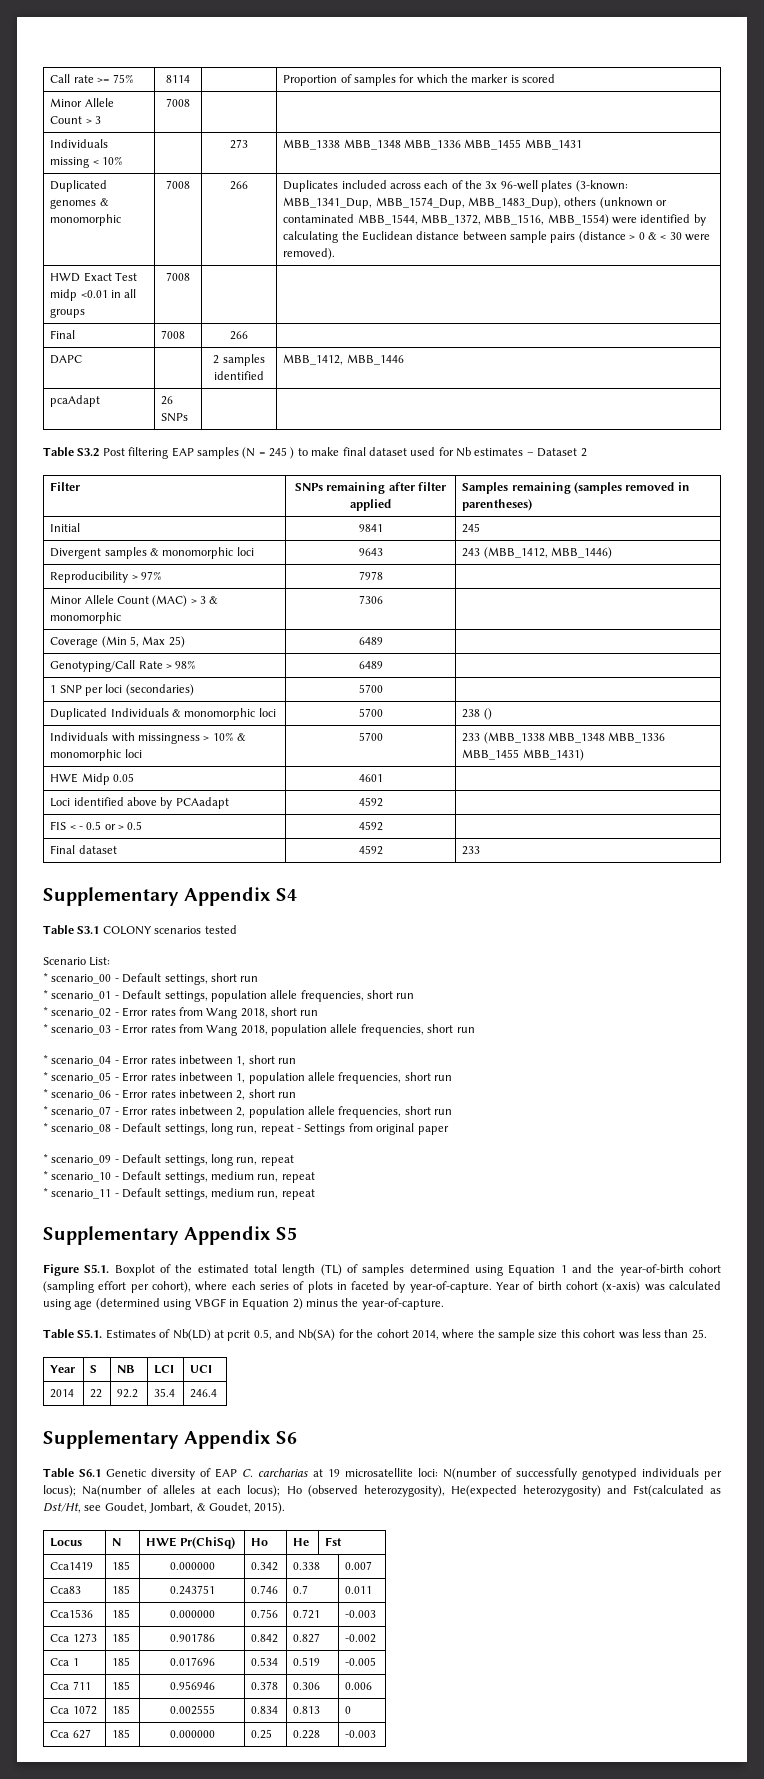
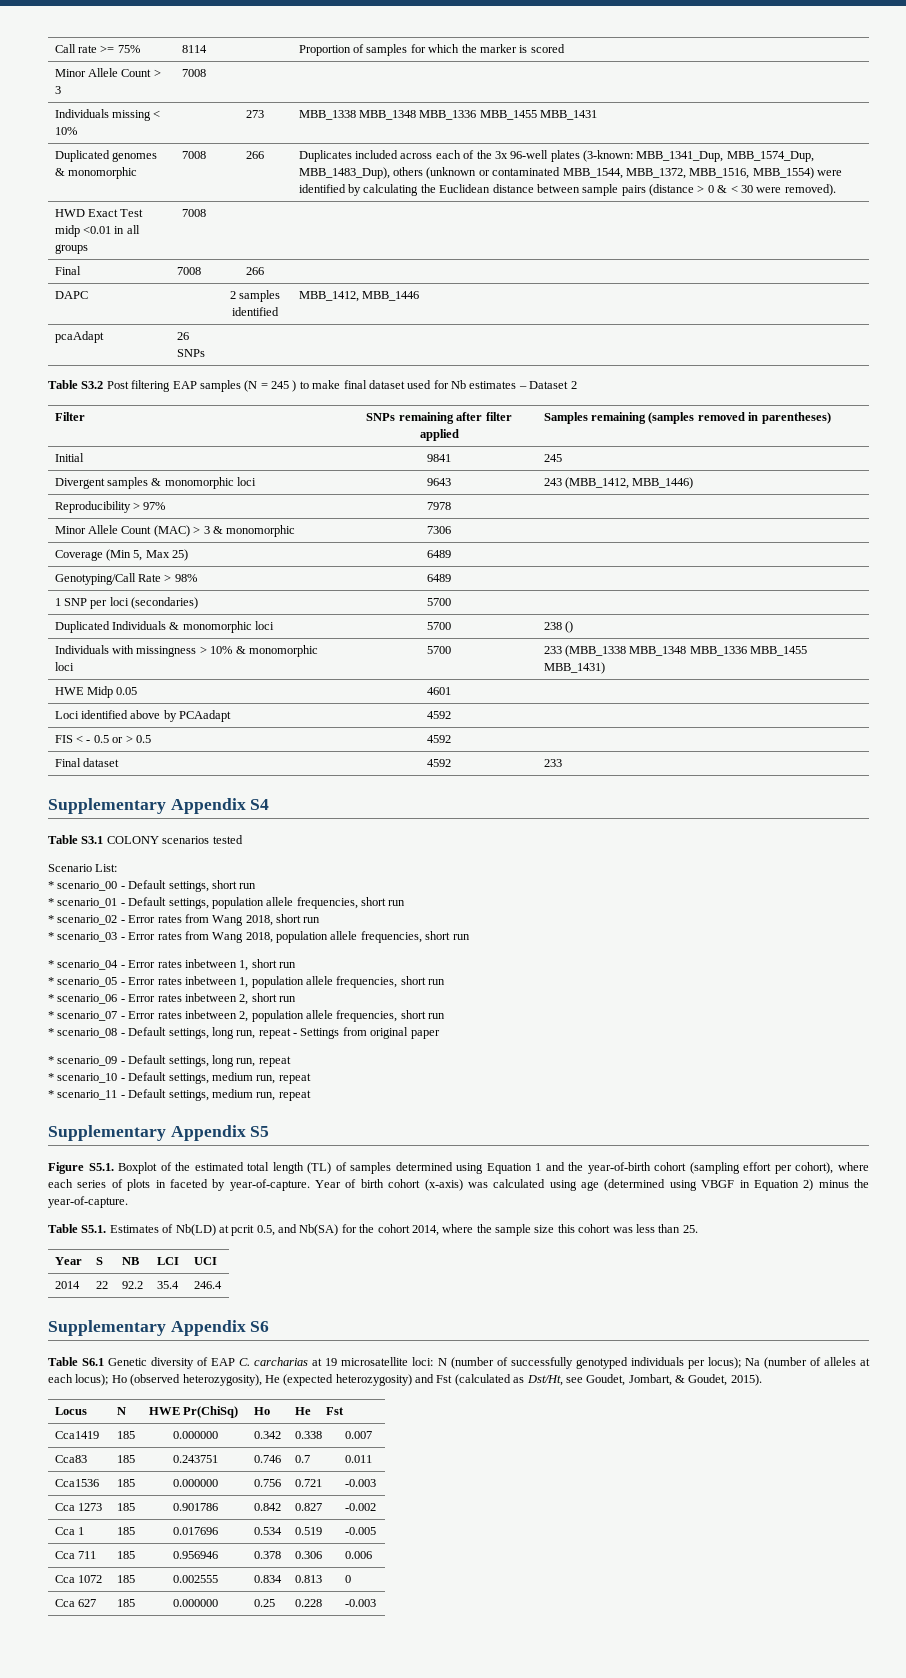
[443,1468,497,1480] N(number -> [437,1357,494,1369] N (number
[82,1485,143,1497] Na(number -> [744,1357,807,1369] Na (number
[450,1485,704,1497] He(expected heterozygosity) and Fst(calculated -> [264,1374,511,1386] He (expected heterozygosity) and Fst (calculated

